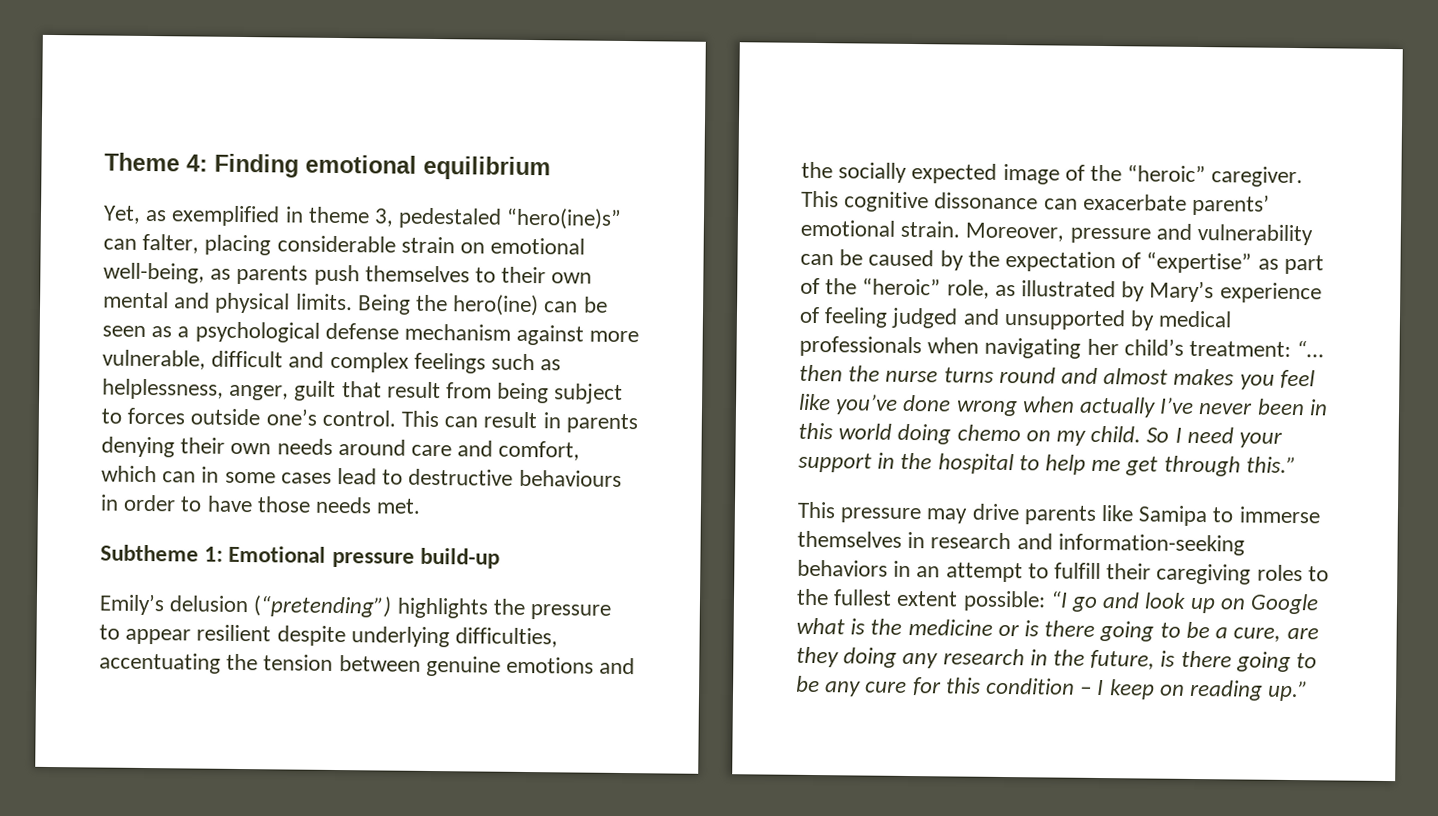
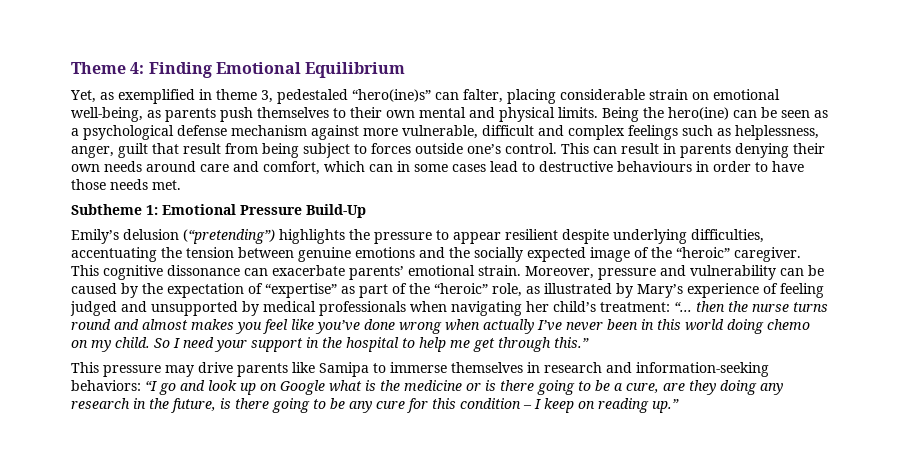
[305,154,551,181] emotional equilibrium -> [215,62,406,78] Emotional Equilibrium
[331,547,500,569] pressure build-up -> [240,204,366,218] Pressure Build-Up
[797,559,1329,585] [796,588,1046,612] behaviors in an attempt to fulfill their caregiving roles to the fullest extent possible: -> [71,380,141,391] behaviors:

